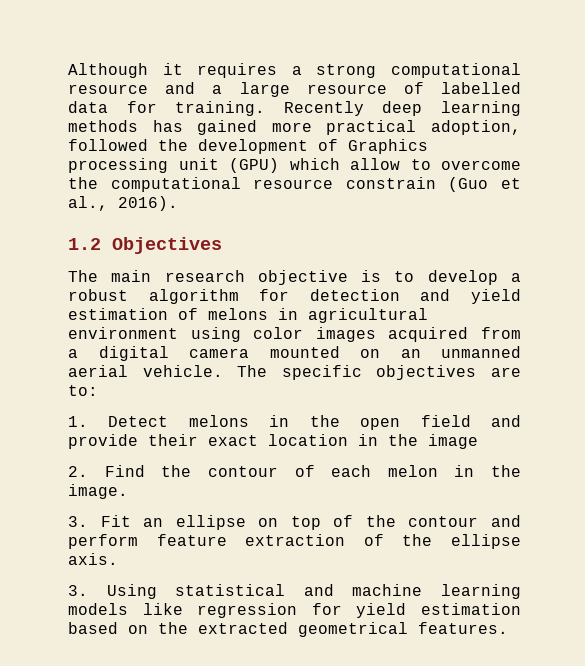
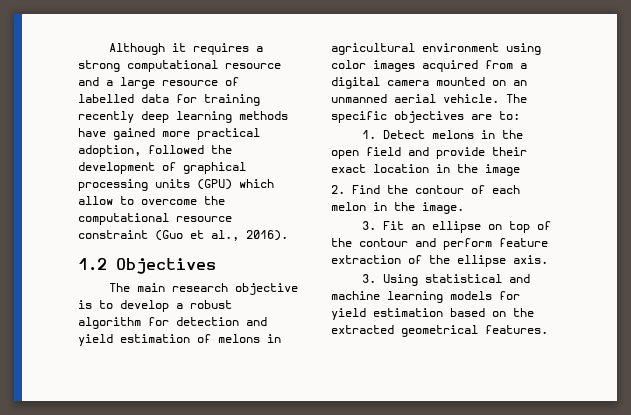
[175,101,364,116] training. Recently -> [204,94,260,106] [78,111,134,123] training recently
[152,120,183,132] has -> [78,128,106,137] have
[348,139,428,154] [68,158,219,173] Graphics processing unit -> [183,162,246,174] [78,179,190,191] graphical processing units
[345,177,436,189] constrain -> [78,230,148,239] constraint
[142,603,298,618] like regression -> (492, 295) none

